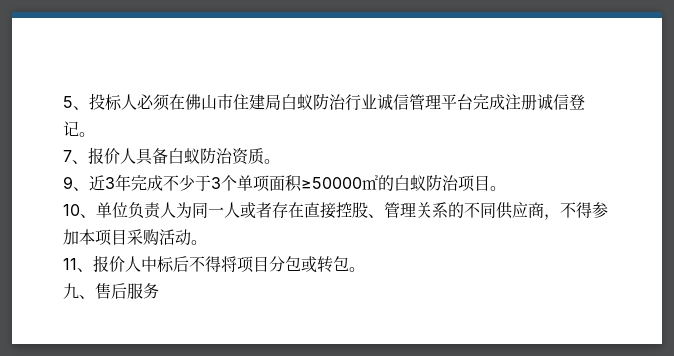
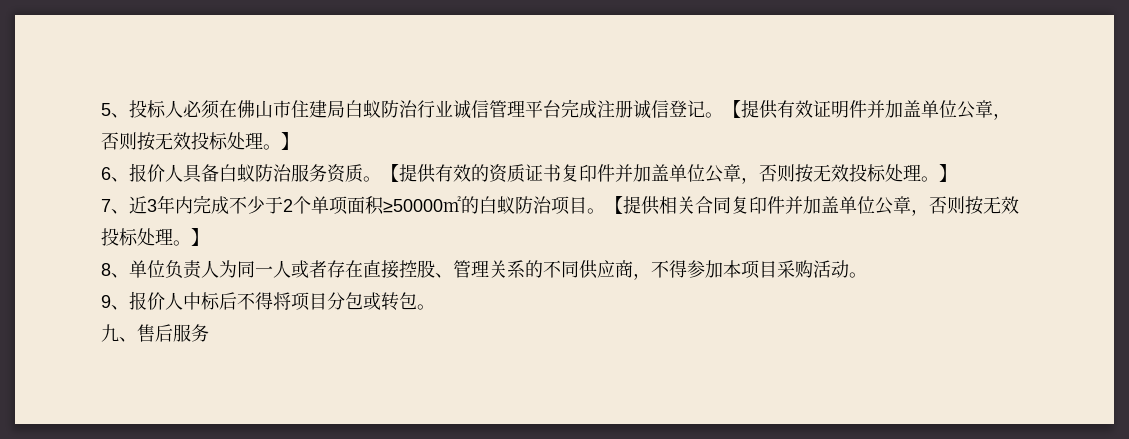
[63,150,72,162] // 7 -> [723,100,1011,120] [101,132,299,151] [101,167,111,180] 【提供有效证明件并加盖单位公章，否则按无效投标处理。】 // 6
(233, 156) none -> [291,164,327,182] 服务
[63,176,73,189] // 9 -> [381,164,957,184] [101,199,111,212] 【提供有效的资质证书复印件并加盖单位公章，否则按无效投标处理。】 // 7
(131, 182) none -> [175,196,193,214] 内
[211,177,221,189] 3 -> [283,199,293,212] 2
[63,204,80,216] // 10 -> [605,196,1019,216] [101,228,209,246] [101,263,111,276] 【提供相关合同复印件并加盖单位公章，否则按无效投标处理。】 // 8
[63,258,77,270] 11 -> [101,295,111,308] 9

